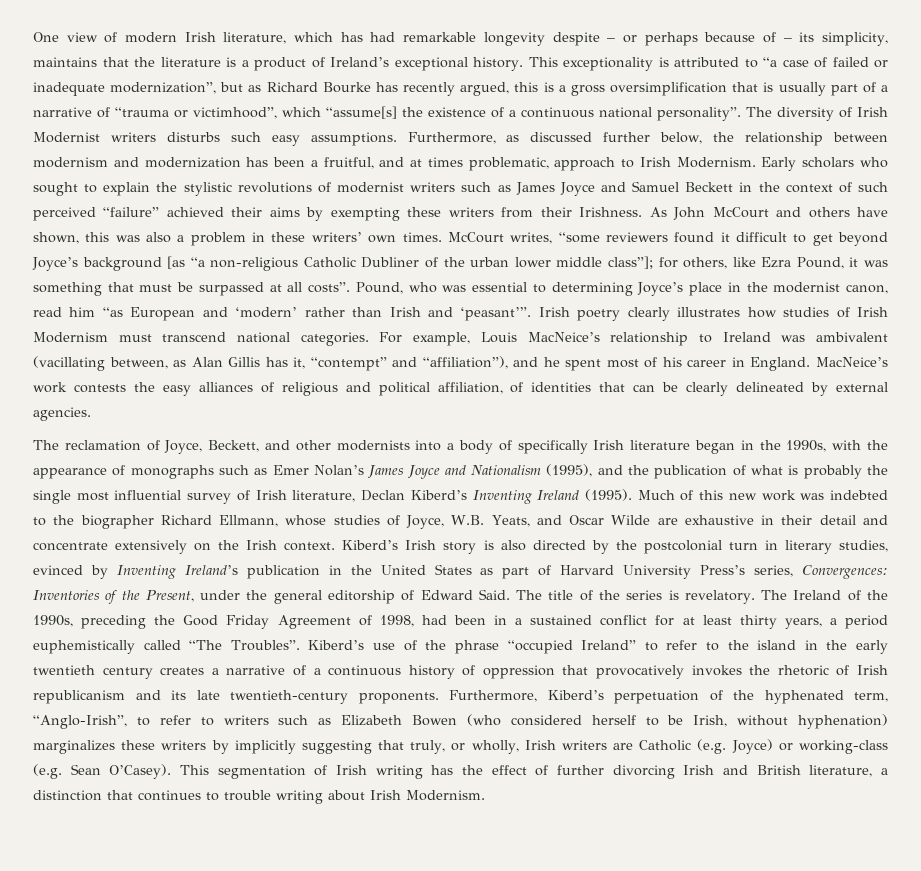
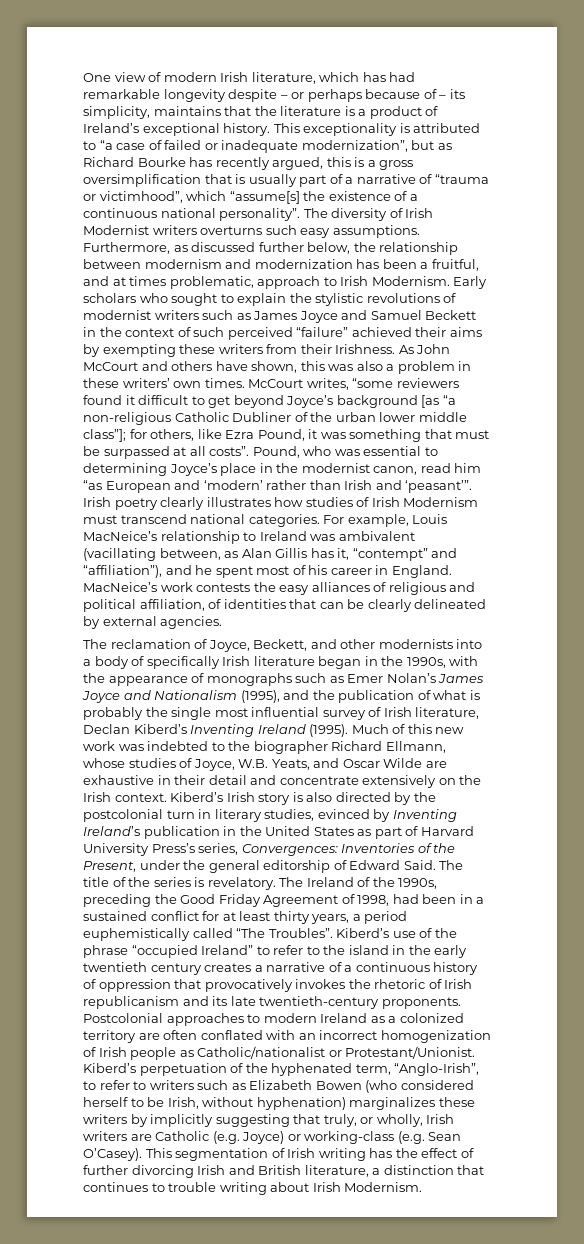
[166,132,220,142] disturbs -> [200,226,263,235] overturns
[449,690,537,702] Furthermore, -> [83,1013,464,1026] [83,1030,491,1043] [83,1046,476,1060] Postcolonial approaches to modern Ireland as a colonized territory are often conflated with an incorrect homogenization of Irish people as Catholic/nationalist or Protestant/Unionist.

